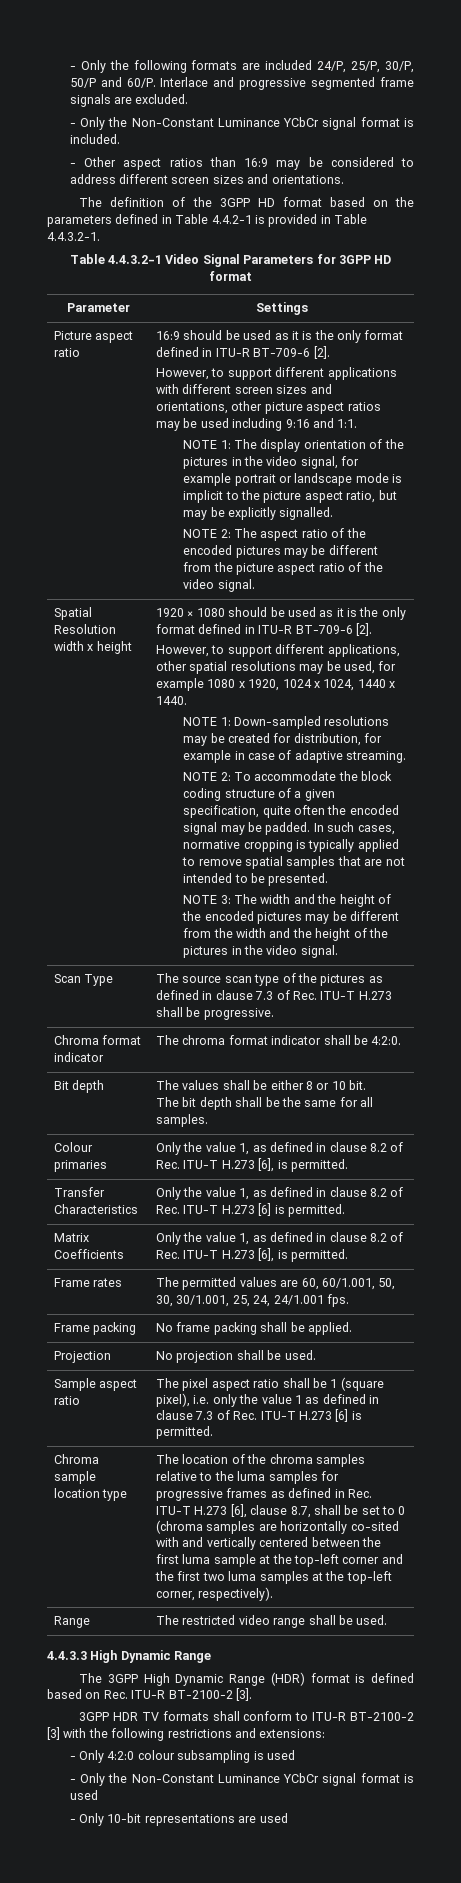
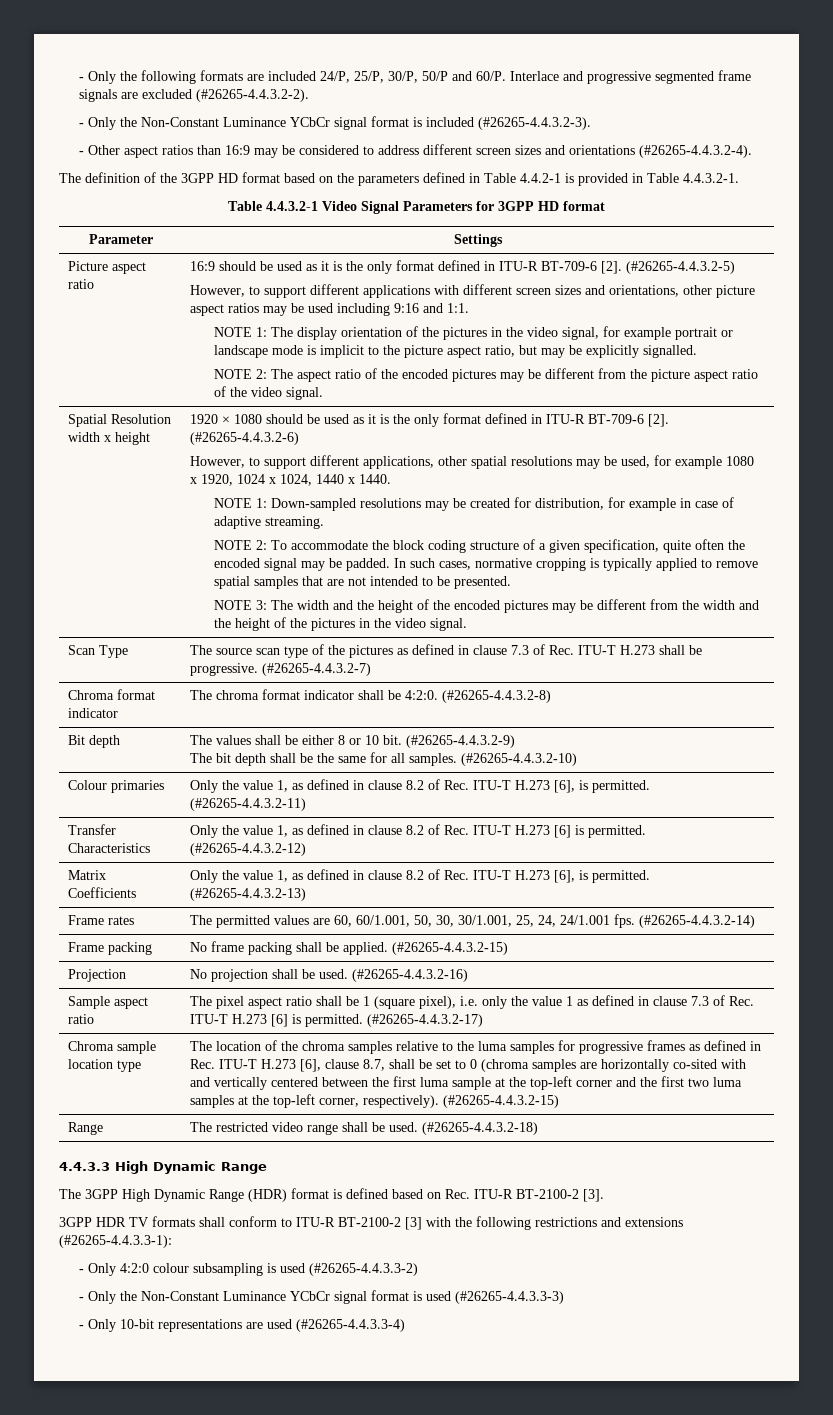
[135,94,189,104] [69,117,415,130] [69,134,120,144] excluded. // - Only the Non-Constant Luminance YCbCr signal format is included. -> [141,89,309,102] [78,116,591,130] excluded (#26265-4.4.3.2-2). // - Only the Non-Constant Luminance YCbCr signal format is included (#26265-4.4.3.2-3).
[271,175,344,184] orientations. -> [568,145,752,158] orientations (#26265-4.4.3.2-4).
(330, 352) none -> [626,261,736,274] (#26265-4.4.3.2-5)
(372, 629) none -> [190,432,300,445] (#26265-4.4.3.2-6)
(274, 1014) none -> [262,663,372,676] (#26265-4.4.3.2-7)
(402, 1040) none -> [442,690,552,703] (#26265-4.4.3.2-8)
(367, 1085) none -> [406,735,516,748] (#26265-4.4.3.2-9)
(209, 1120) none -> [461,753,578,766] (#26265-4.4.3.2-10)
(348, 1165) none -> [190,798,307,811] (#26265-4.4.3.2-11)
(345, 1210) none -> [190,843,307,856] (#26265-4.4.3.2-12)
(348, 1255) none -> [190,888,307,901] (#26265-4.4.3.2-13)
(349, 1300) none -> [639,915,756,928] (#26265-4.4.3.2-14)
(352, 1328) none -> [392,942,509,955] (#26265-4.4.3.2-15)
(316, 1355) none -> [352,969,469,982] (#26265-4.4.3.2-16)
(214, 1432) none -> [367,1014,484,1027] (#26265-4.4.3.2-17)
(274, 1594) none -> [443,1095,560,1108] (#26265-4.4.3.2-15)
(388, 1620) none -> [422,1122,539,1135] (#26265-4.4.3.2-18)
[259,1729,326,1738] extensions: -> [625,1217,683,1227] [59,1235,172,1248] extensions (#26265-4.4.3.3-1):
(295, 1755) none -> [308,1263,418,1276] (#26265-4.4.3.3-2)
(98, 1795) none -> [454,1291,564,1304] (#26265-4.4.3.3-3)
(288, 1818) none -> [295,1319,405,1332] (#26265-4.4.3.3-4)

